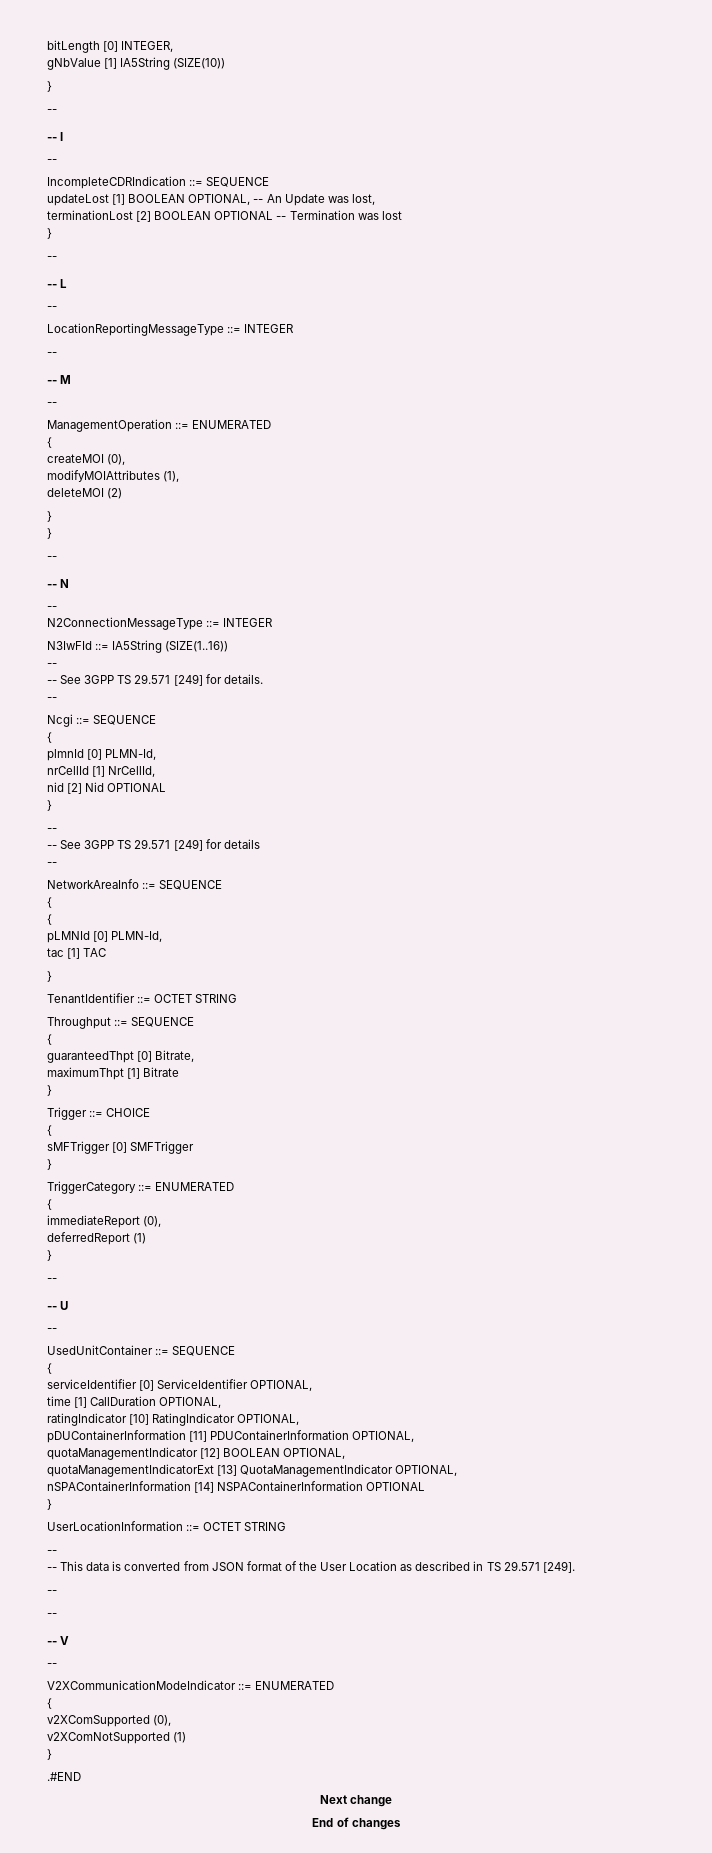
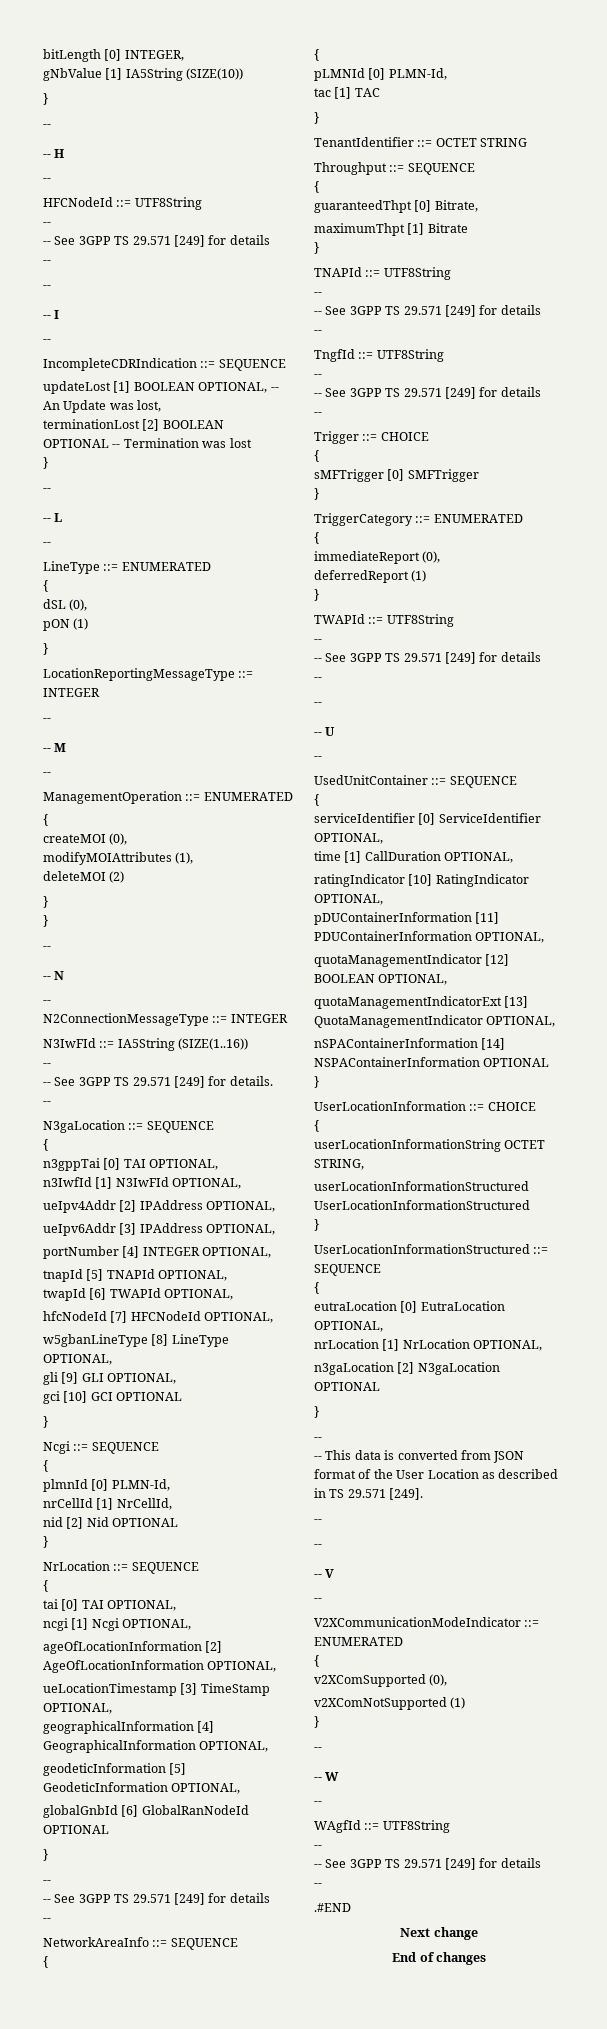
(57, 111) none -> [43,149,65,158] [43,178,51,182] [43,197,202,210] [43,222,51,226] [43,235,270,247] [43,260,51,264] [43,285,51,289] // -- H // -- // HFCNodeId ::= UTF8String // -- // -- See 3GPP TS 29.571 [249] for details // -- // --
(57, 308) none -> [43,561,211,574] [43,580,48,592] [43,599,88,611] [43,618,89,631] [43,643,48,655] // LineType ::= ENUMERATED // { // dSL (0), // pON (1) // }
(57, 699) none -> [43,1120,214,1133] [43,1139,48,1151] [43,1158,219,1171] [43,1177,242,1189] [43,1200,276,1213] [43,1223,276,1236] [43,1246,272,1259] [43,1269,228,1282] [43,1288,234,1301] [43,1311,274,1323] [43,1334,229,1347] [43,1354,112,1365] [43,1372,177,1385] [43,1391,183,1404] [43,1416,48,1428] // N3gaLocation ::= SEQUENCE // { // n3gppTai [0] TAI OPTIONAL, // n3IwfId [1] N3IwFId OPTIONAL, // ueIpv4Addr [2] IPAddress OPTIONAL, // ueIpv6Addr [3] IPAddress OPTIONAL, // portNumber [4] INTEGER OPTIONAL, // tnapId [5] TNAPId OPTIONAL, // twapId [6] TWAPId OPTIONAL, // hfcNodeId [7] HFCNodeId OPTIONAL, // w5gbanLineType [8] LineType OPTIONAL, // gli [9] GLI OPTIONAL, // gci [10] GCI OPTIONAL // }
(52, 805) none -> [43,1561,199,1574] [43,1580,48,1592] [43,1599,177,1611] [43,1618,192,1631] [43,1641,223,1654] [43,1660,277,1673] [43,1683,270,1696] [43,1703,112,1714] [43,1721,215,1734] [43,1740,269,1753] [43,1763,187,1776] [43,1782,241,1794] [43,1805,249,1818] [43,1825,109,1834] [43,1849,48,1861] // NrLocation ::= SEQUENCE // { // tai [0] TAI OPTIONAL, // ncgi [1] Ncgi OPTIONAL, // ageOfLocationInformation [2] AgeOfLocationInformation OPTIONAL, // ueLocationTimestamp [3] TimeStamp OPTIONAL, // geographicalInformation [4] GeographicalInformation OPTIONAL, // geodeticInformation [5] GeodeticInformation OPTIONAL, // globalGnbId [6] GlobalRanNodeId OPTIONAL // }
(52, 1090) none -> [314,267,451,280] [314,292,322,296] [314,305,541,317] [314,330,322,334] [314,349,444,362] [314,374,322,378] [314,387,541,399] [314,412,322,416] // TNAPId ::= UTF8String // -- // -- See 3GPP TS 29.571 [249] for details // -- // TngfId ::= UTF8String // -- // -- See 3GPP TS 29.571 [249] for details // --
(52, 1255) none -> [314,614,454,627] [314,639,322,643] [314,652,541,664] [314,677,322,681] // TWAPId ::= UTF8String // -- // -- See 3GPP TS 29.571 [249] for details // --
[203,1522,287,1531] OCTET STRING -> [487,1102,536,1111] [314,1120,319,1132] [314,1139,546,1152] [314,1159,364,1170] [314,1181,529,1191] [314,1200,530,1210] [314,1219,319,1231] [314,1244,549,1254] [314,1264,381,1276] [314,1282,319,1294] [314,1301,505,1313] [314,1321,383,1332] [314,1339,543,1351] [314,1362,500,1375] [314,1382,380,1391] [314,1406,319,1418] CHOICE // { // userLocationInformationString OCTET STRING, // userLocationInformationStructured UserLocationInformationStructured // } // UserLocationInformationStructured ::= SEQUENCE // { // eutraLocation [0] EutraLocation OPTIONAL, // nrLocation [1] NrLocation OPTIONAL, // n3gaLocation [2] N3gaLocation OPTIONAL // }
(52, 1754) none -> [314,1747,322,1751] [314,1772,340,1781] [314,1801,322,1805] [314,1820,450,1833] [314,1845,322,1849] [314,1858,541,1870] [314,1883,322,1887] // -- // -- W // -- // WAgfId ::= UTF8String // -- // -- See 3GPP TS 29.571 [249] for details // --

